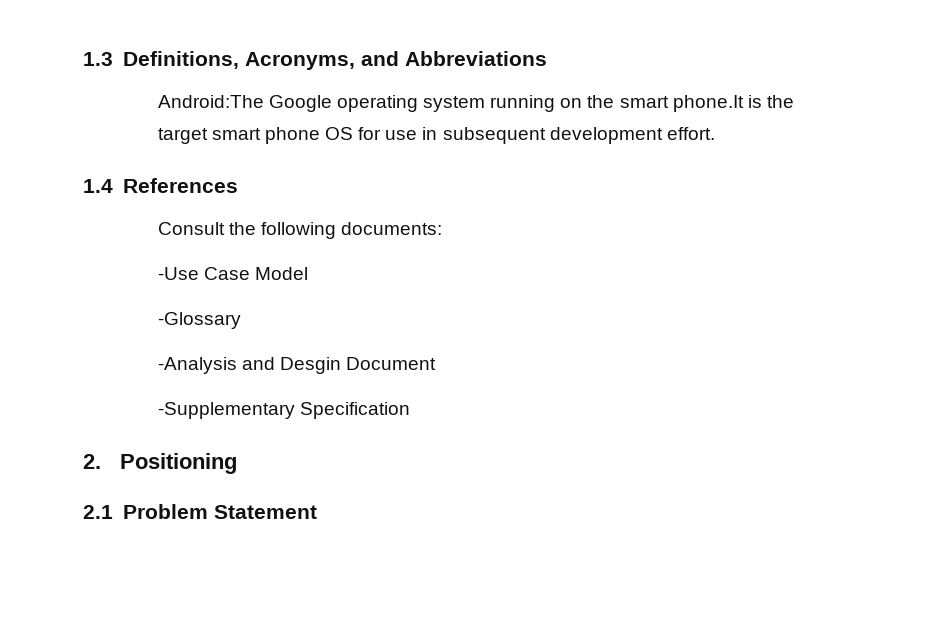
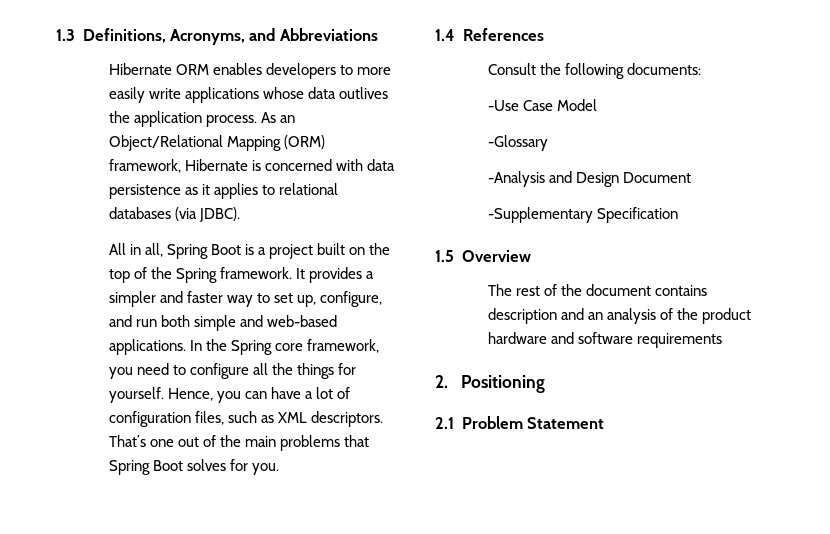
[157,95,794,112] [157,127,715,144] Android:The Google operating system running on the smart phone.It is the target smart phone OS for use in subsequent development effort. -> [108,63,391,79] [108,87,388,103] [108,111,295,127] [108,135,325,151] [108,159,395,173] [108,183,338,199] [108,207,240,222] [108,243,391,259] [108,267,374,283] [108,291,382,307] [108,315,337,331] [108,339,379,355] [108,363,356,379] [108,387,350,403] [108,411,383,427] [108,435,369,451] [108,459,279,475] Hibernate ORM enables developers to more easily write applications whose data outlives the application process. As an Object/Relational Mapping (ORM) framework, Hibernate is concerned with data persistence as it applies to relational databases (via JDBC). // All in all, Spring Boot is a project built on the top of the Spring framework. It provides a simpler and faster way to set up, configure, and run both simple and web-based applications. In the Spring core framework, you need to configure all the things for yourself. Hence, you can have a lot of configuration files, such as XML descriptors. That’s one out of the main problems that Spring Boot solves for you.
[279,357,341,374] Desgin -> [575,172,619,187] Design
(410, 410) none -> [435,250,531,262] [487,284,707,296] [487,308,751,324] [487,332,722,348] // 1.5 Overview // The rest of the document contains description and an analysis of the product hardware and software requirements

